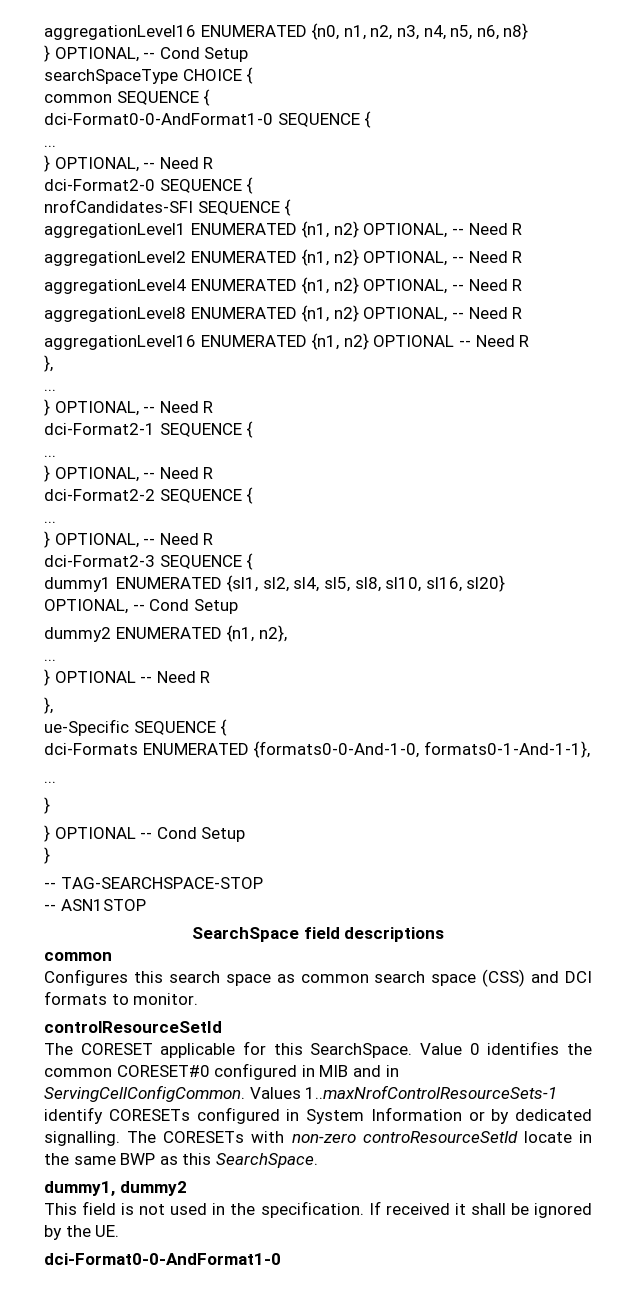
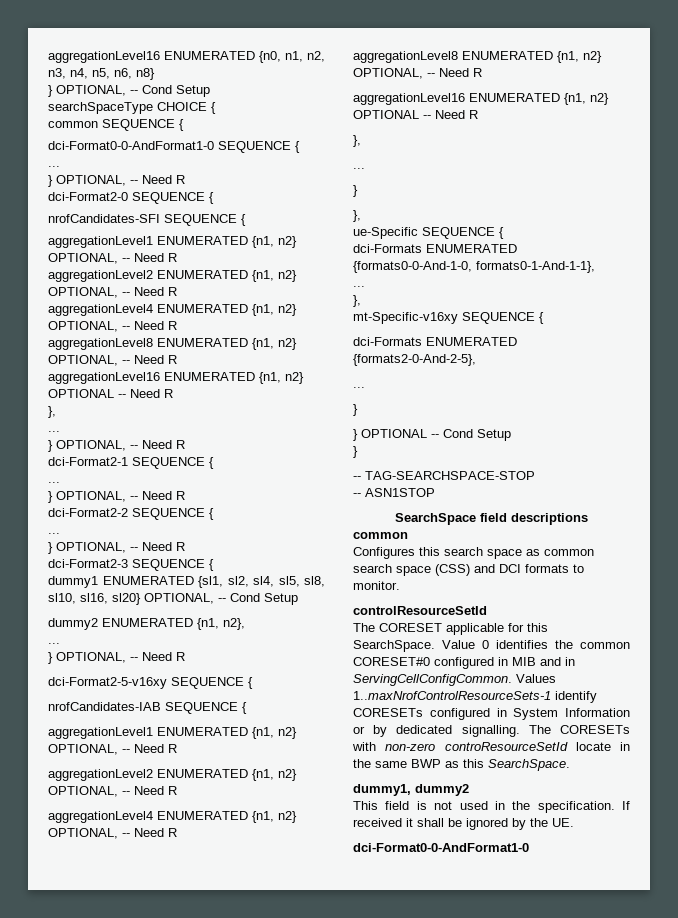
[54,671,211,683] [44,697,53,714] OPTIONAL -- Need R // }, -> [56,652,185,663] [48,677,253,689] [48,702,247,714] [48,727,297,739] [48,744,177,755] [48,769,297,781] [48,786,177,797] [48,811,297,823] [48,828,177,839] [353,51,602,63] [353,68,482,79] [353,93,609,105] [353,110,478,119] [353,135,361,147] [353,168,365,169] [353,185,358,197] [353,210,361,222] OPTIONAL, -- Need R // dci-Format2-5-v16xy SEQUENCE { // nrofCandidates-IAB SEQUENCE { // aggregationLevel1 ENUMERATED {n1, n2} OPTIONAL, -- Need R // aggregationLevel2 ENUMERATED {n1, n2} OPTIONAL, -- Need R // aggregationLevel4 ENUMERATED {n1, n2} OPTIONAL, -- Need R // aggregationLevel8 ENUMERATED {n1, n2} OPTIONAL, -- Need R // aggregationLevel16 ENUMERATED {n1, n2} OPTIONAL -- Need R // }, // ... // } // },
(56, 782) none -> [353,295,361,307] [353,312,544,324] [353,337,517,346] [353,354,476,366] [353,387,365,388] // }, // mt-Specific-v16xy SEQUENCE { // dci-Formats ENUMERATED {formats2-0-And-2-5}, // ...

